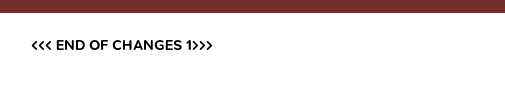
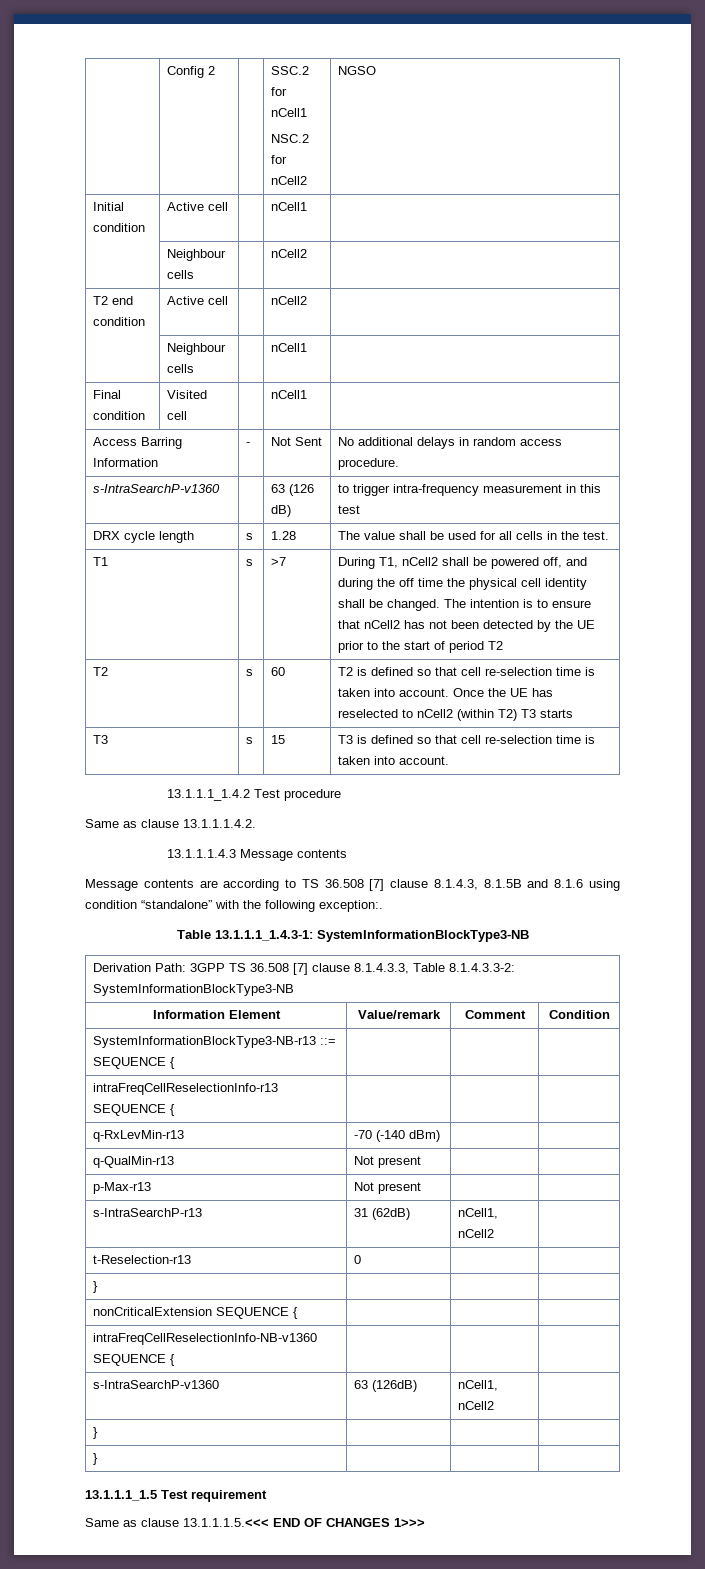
[31,40,52,51] <<< -> [167,66,216,78] [271,66,310,75] [271,87,288,96] [271,108,308,117] [271,134,310,143] [271,155,288,164] [271,176,308,185] [338,66,377,75] [93,202,125,211] [93,223,146,232] [167,202,229,211] [271,202,308,211] [167,249,227,261] [167,270,195,279] [271,249,308,258] [93,296,134,305] [93,317,146,326] [167,296,229,305] [271,296,308,305] [167,343,227,355] [167,364,195,373] [271,343,308,352] [93,390,122,399] [93,411,146,420] [167,390,208,399] [167,411,188,420] [271,390,308,399] [93,437,183,449] [93,458,159,467] [246,442,251,446] [271,437,323,446] [338,437,563,449] [338,458,400,470] [93,484,221,493] [271,484,315,496] [271,505,292,517] [338,484,602,496] [338,505,361,514] [93,531,195,543] [246,533,254,540] [271,531,297,540] [338,531,610,540] [93,557,109,566] [246,559,254,566] [271,557,287,566] [338,557,588,569] [338,578,588,590] [338,599,592,611] [338,620,596,632] [338,641,504,653] [93,667,109,676] [246,669,254,676] [271,667,286,676] [338,667,596,676] [338,688,554,697] [338,709,574,721] [93,735,109,744] [246,737,254,744] [271,735,286,744] [338,735,596,744] [338,756,450,765] [166,789,341,801] [85,819,256,828] [166,849,347,861] [85,879,620,891] [85,900,383,912] [176,930,529,942] [93,963,516,975] [93,984,295,996] [152,1010,281,1019] [357,1010,441,1019] [464,1010,526,1019] [548,1010,610,1019] [93,1036,337,1048] [93,1057,176,1069] [93,1083,279,1095] [93,1104,176,1116] [93,1130,185,1142] [354,1130,441,1142] [93,1156,175,1168] [354,1156,422,1168] [93,1182,152,1194] [354,1182,422,1194] [93,1208,203,1217] [354,1208,411,1220] [458,1208,499,1219] [458,1229,495,1238] [93,1255,192,1264] [354,1255,362,1264] [93,1281,99,1293] [93,1307,299,1319] [93,1333,318,1345] [93,1354,176,1366] [93,1380,220,1389] [354,1380,418,1392] [458,1380,499,1391] [458,1401,495,1410] [93,1427,99,1439] [93,1453,99,1465] [85,1490,267,1502] [85,1518,269,1527] | Config 2 | | SSC.2 for nCell1 // NSC.2 for nCell2 | NGSO // Initial condition | Active cell | | nCell1 | // | Neighbour cells | | nCell2 | // T2 end condition | Active cell | | nCell2 | // | Neighbour cells | | nCell1 | // Final condition | Visited cell | | nCell1 | // Access Barring Information | - | Not Sent | No additional delays in random access procedure. // s-IntraSearchP-v1360 | | 63 (126 dB) | to trigger intra-frequency measurement in this test // DRX cycle length | s | 1.28 | The value shall be used for all cells in the test. // T1 | s | >7 | During T1, nCell2 shall be powered off, and during the off time the physical cell identity shall be changed. The intention is to ensure that nCell2 has not been detected by the UE prior to the start of period T2 // T2 | s | 60 | T2 is defined so that cell re-selection time is taken into account. Once the UE has reselected to nCell2 (within T2) T3 starts // T3 | s | 15 | T3 is defined so that cell re-selection time is taken into account. // 13.1.1.1_1.4.2 Test procedure // Same as clause 13.1.1.1.4.2. // 13.1.1.1.4.3 Message contents // Message contents are according to TS 36.508 [7] clause 8.1.4.3, 8.1.5B and 8.1.6 using condition “standalone” with the following exception:. // Table 13.1.1.1_1.4.3-1: SystemInformationBlockType3-NB // Derivation Path: 3GPP TS 36.508 [7] clause 8.1.4.3.3, Table 8.1.4.3.3-2: SystemInformationBlockType3-NB // Information Element | Value/remark | Comment | Condition // SystemInformationBlockType3-NB-r13 ::= SEQUENCE { | | | // intraFreqCellReselectionInfo-r13 SEQUENCE { | | | // q-RxLevMin-r13 | -70 (-140 dBm) | | // q-QualMin-r13 | Not present | | // p-Max-r13 | Not present | | // s-IntraSearchP-r13 | 31 (62dB) | nCell1, nCell2 | // t-Reselection-r13 | 0 | | // } | | | // nonCriticalExtension SEQUENCE { | | | // intraFreqCellReselectionInfo-NB-v1360 SEQUENCE { | | | // s-IntraSearchP-v1360 | 63 (126dB) | nCell1, nCell2 | // } | | | // } | | | // 13.1.1.1_1.5 Test requirement // Same as clause 13.1.1.1.5.<<<

